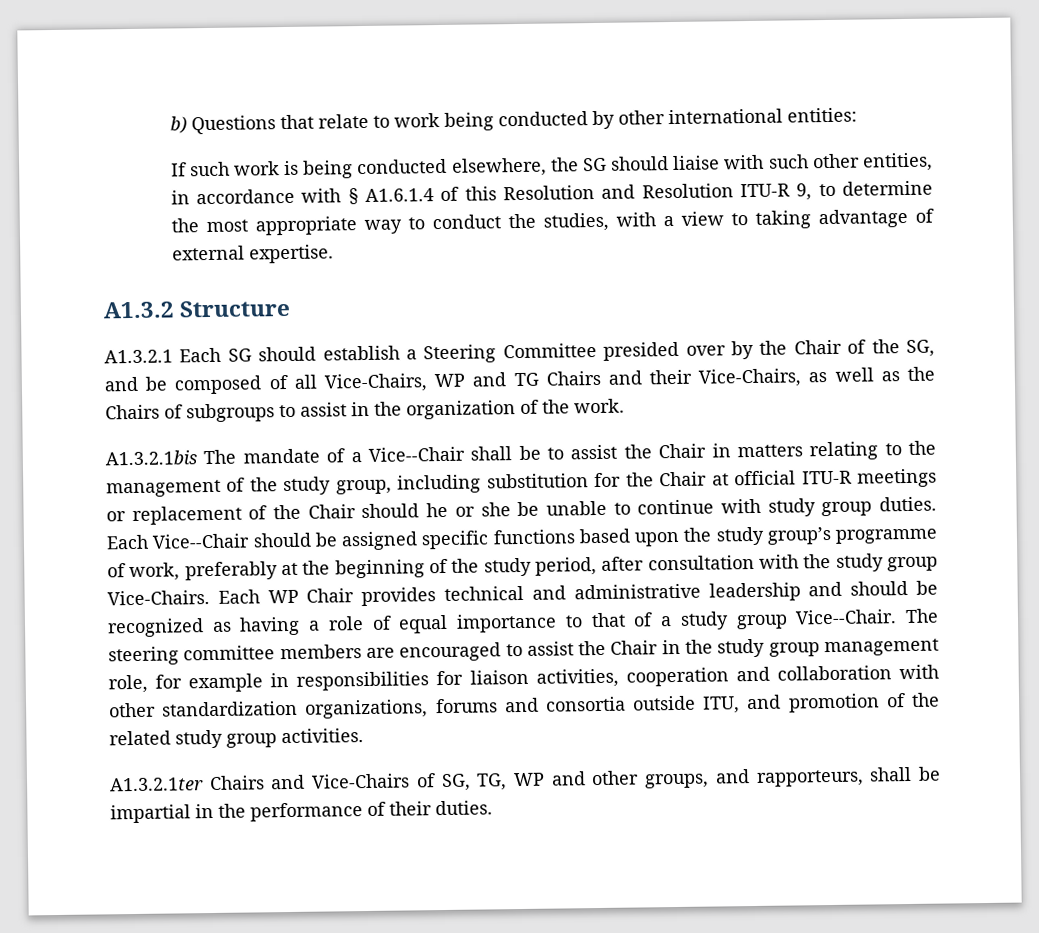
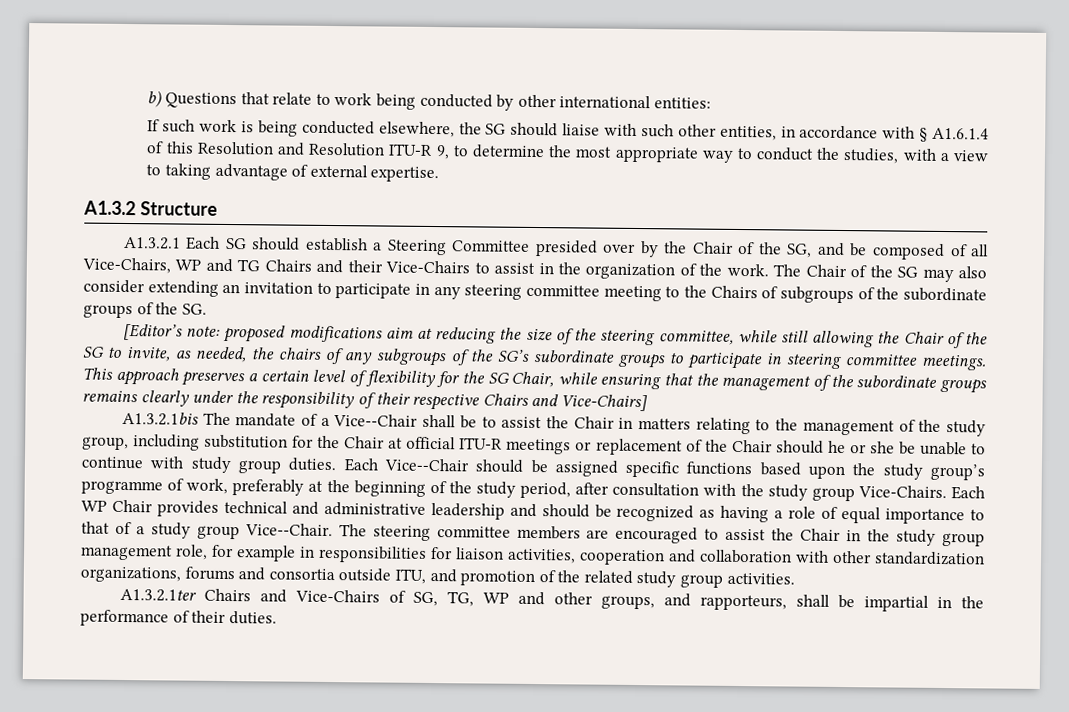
[698,366,935,388] [105,403,275,423] Vice-Chairs, as well as the Chairs of subgroups -> [385,260,471,274] Vice-Chairs
(625, 406) none -> [773,264,988,283] [83,279,987,304] [83,302,207,319] [122,323,989,349] [82,346,987,371] [82,367,987,394] [82,390,648,412] The Chair of the SG may also consider extending an invitation to participate in any steering committee meeting to the Chairs of subgroups of the subordinate groups of the SG. // [Editor’s note: proposed modifications aim at reducing the size of the steering committee, while still allowing the Chair of the SG to invite, as needed, the chairs of any subgroups of the SG’s subordinate groups to participate in steering committee meetings. This approach preserves a certain level of flexibility for the SG Chair, while ensuring that the management of the subordinate groups remains clearly under the responsibility of their respective Chairs and Vice-Chairs]

